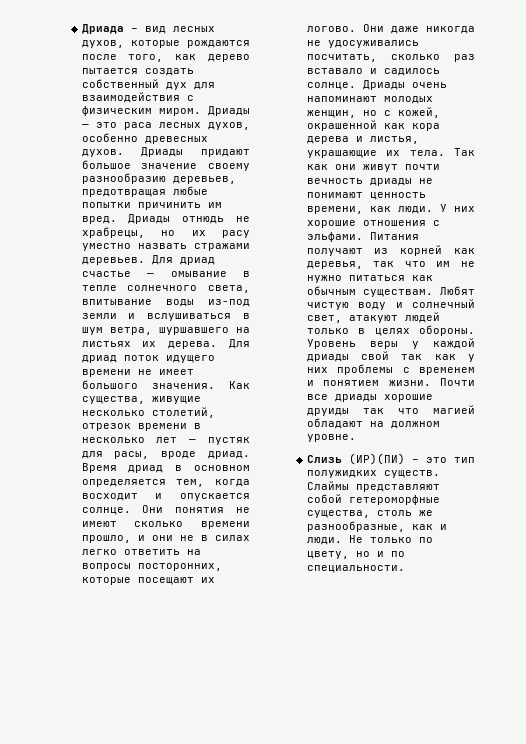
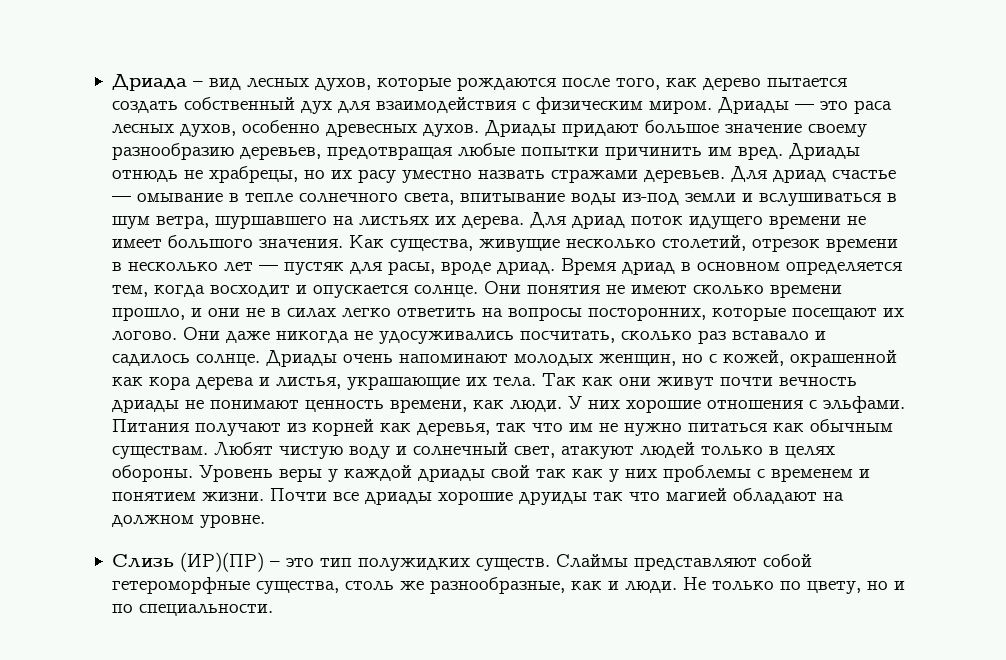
[348,453,405,465] (ИР)(ПИ) -> [179,552,264,572] (ИР)(ПР)

